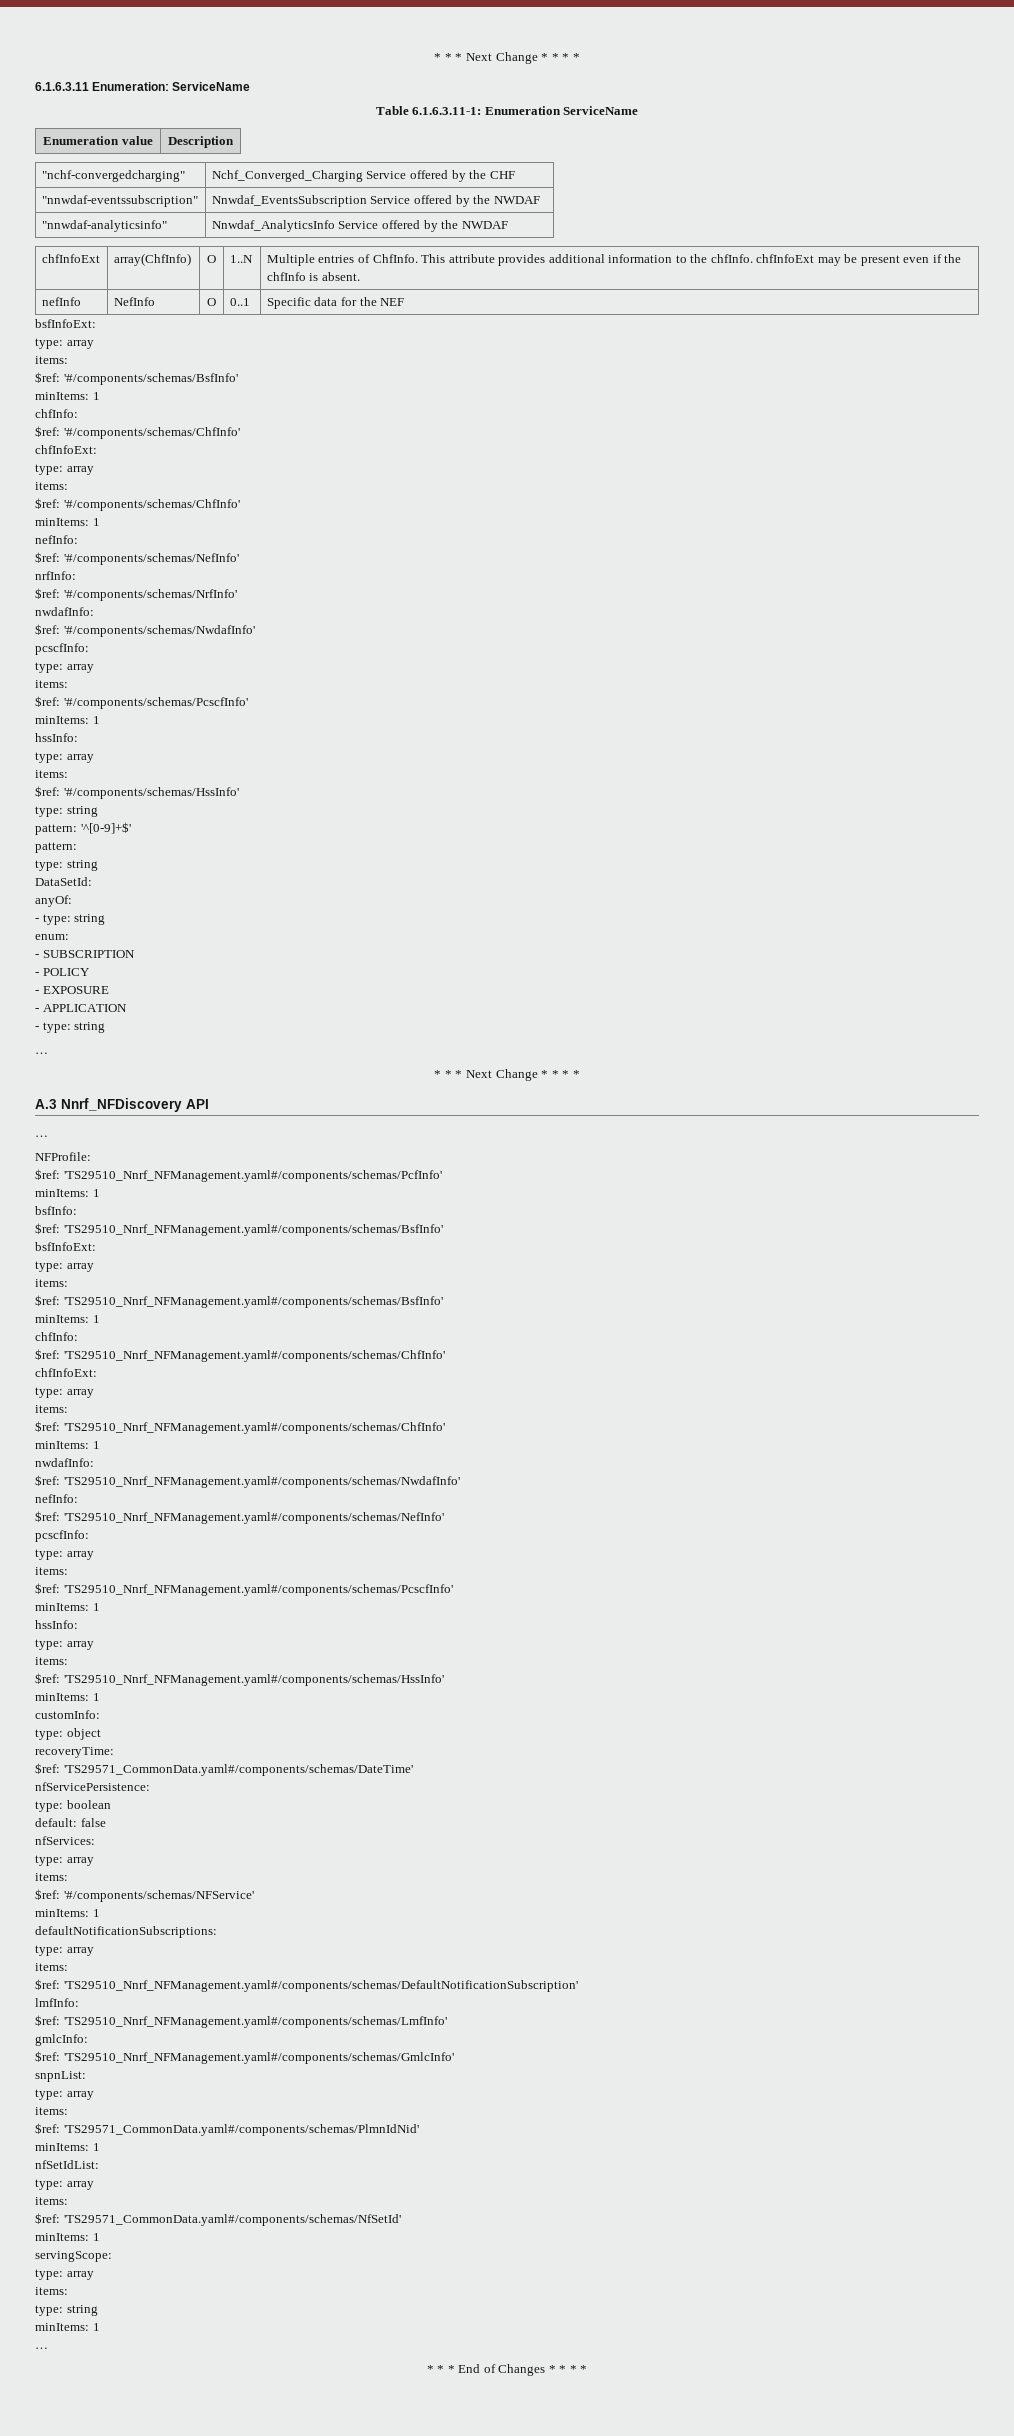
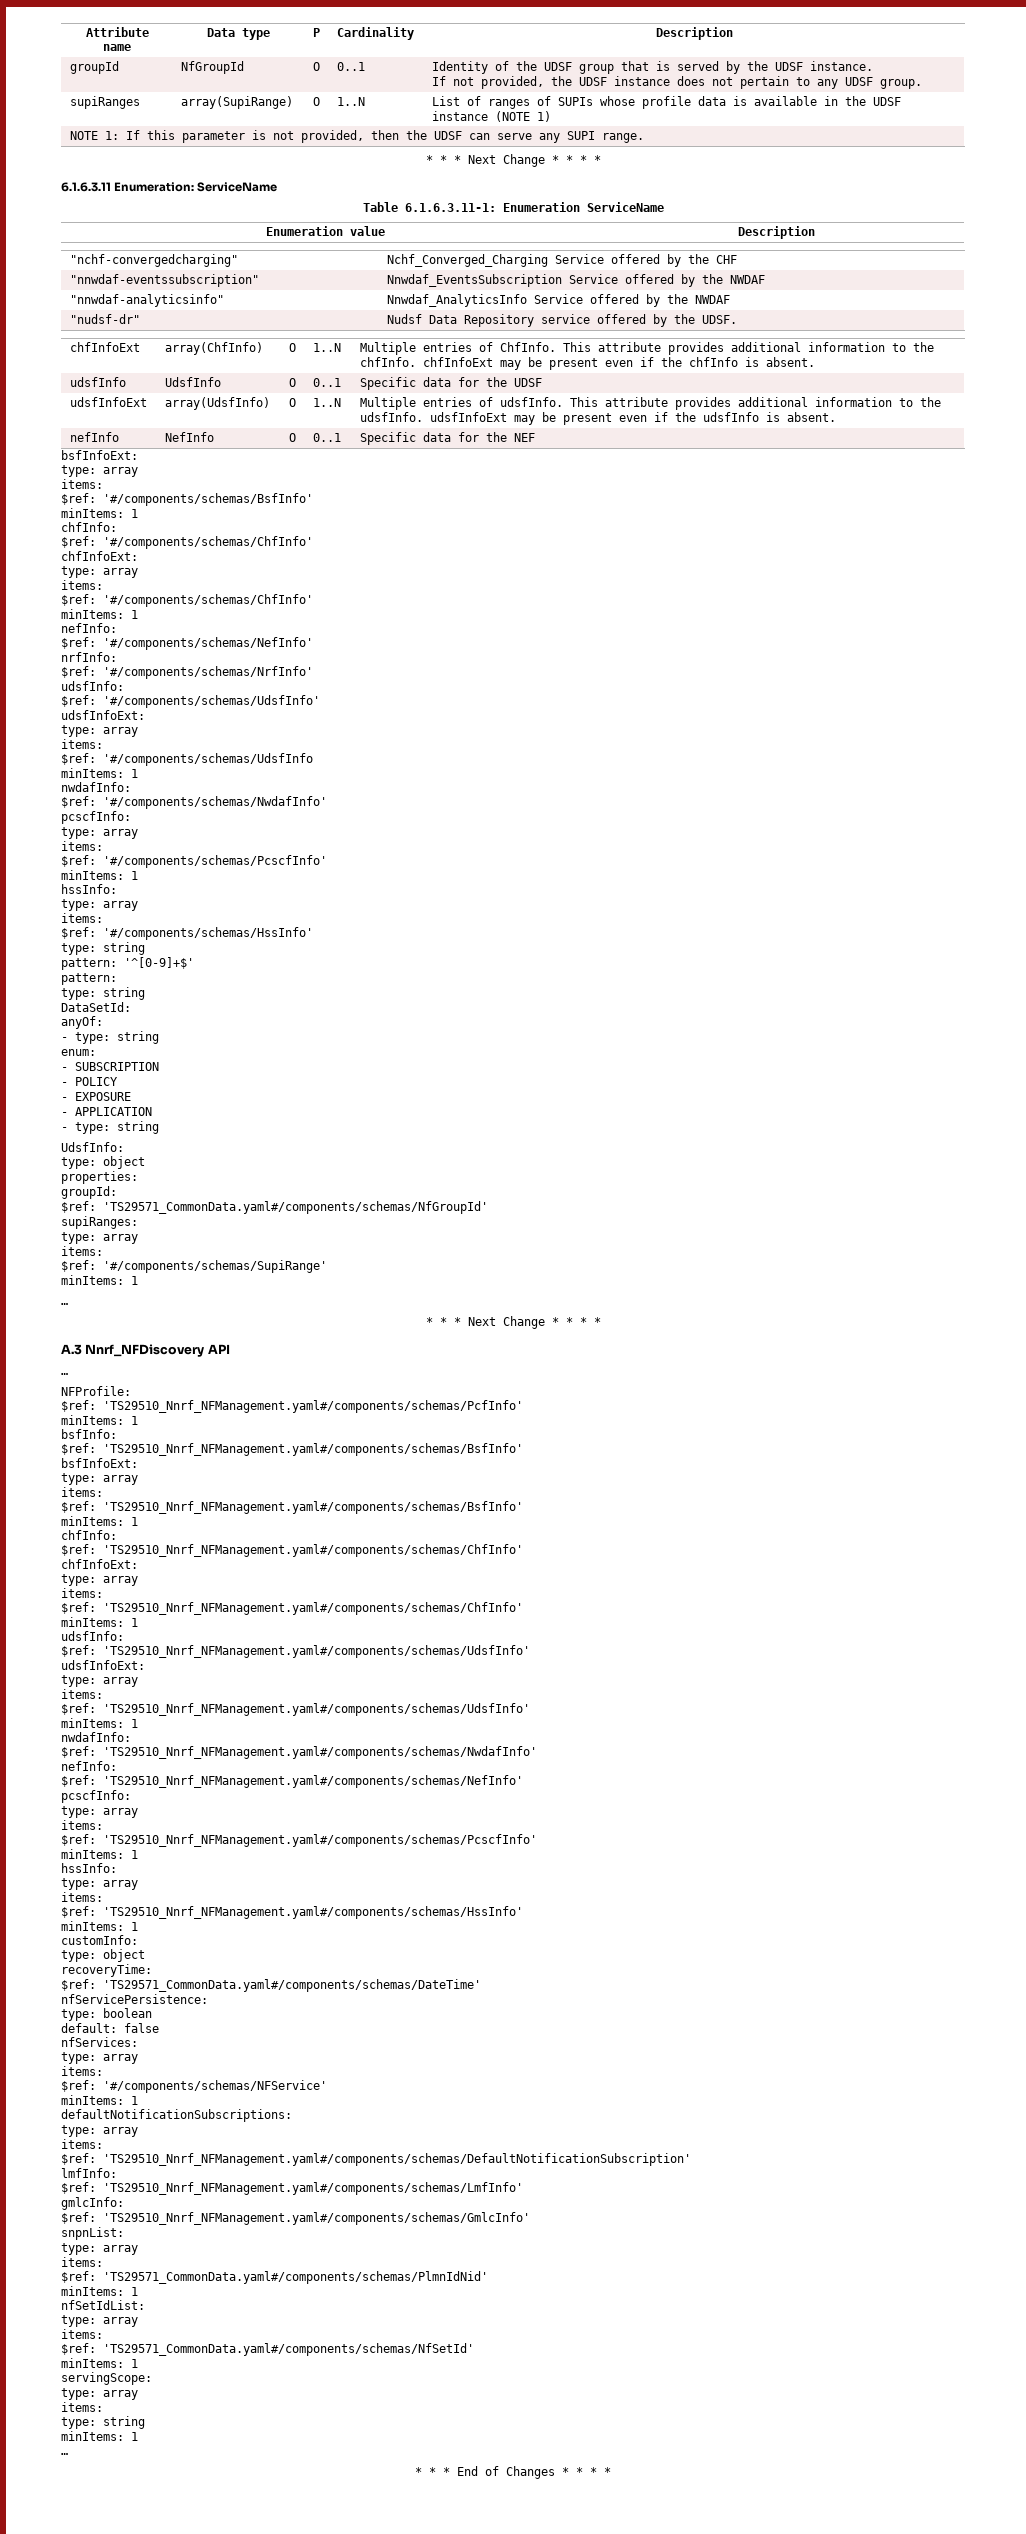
(434, 57) none -> [85,27,149,37] [103,44,131,51] [206,28,270,40] [312,28,320,37] [336,27,414,40] [655,27,733,40] [69,61,119,74] [180,61,244,74] [312,62,320,71] [336,62,365,71] [431,61,873,74] [431,76,922,89] [69,96,140,109] [180,96,293,109] [312,97,320,106] [336,97,365,106] [431,96,901,109] [431,111,551,122] [69,130,644,143] Attribute name | Data type | P | Cardinality | Description // groupId | NfGroupId | O | 0..1 | Identity of the UDSF group that is served by the UDSF instance. // If not provided, the UDSF instance does not pertain to any UDSF group. // supiRanges | array(SupiRange) | O | 1..N | List of ranges of SUPIs whose profile data is available in the UDSF instance (NOTE 1) // NOTE 1: If this parameter is not provided, then the UDSF can serve any SUPI range. //
(508, 225) none -> [69,314,140,324] [386,314,737,327] // "nudsf-dr" | Nudsf Data Repository service offered by the UDSF.
(360, 276) none -> [69,377,126,387] [164,377,221,387] [288,378,296,387] [312,378,341,387] [359,377,542,390] [69,397,147,407] [164,397,270,410] [288,398,296,407] [312,398,341,407] [359,397,941,410] [359,412,836,425] // udsfInfo | UdsfInfo | O | 0..1 | Specific data for the UDSF // udsfInfoExt | array(UdsfInfo) | O | 1..N | Multiple entries of udsfInfo. This attribute provides additional information to the udsfInfo. udsfInfoExt may be present even if the udsfInfo is absent.
(237, 595) none -> [61,681,124,691] [61,695,320,708] [61,710,145,720] [61,725,138,737] [61,739,103,749] [61,753,313,766] [61,768,138,778] // udsfInfo: // $ref: '#/components/schemas/UdsfInfo' // udsfInfoExt: // type: array // items: // $ref: '#/components/schemas/UdsfInfo // minItems: 1
(106, 1027) none -> [61,1142,124,1152] [61,1156,145,1169] [61,1171,138,1184] [61,1186,117,1199] [61,1201,488,1214] [61,1216,138,1229] [61,1232,138,1244] [61,1246,103,1256] [61,1260,327,1273] [61,1275,138,1285] // UdsfInfo: // type: object // properties: // groupId: // $ref: 'TS29571_CommonData.yaml#/components/schemas/NfGroupId' // supiRanges: // type: array // items: // $ref: '#/components/schemas/SupiRange' // minItems: 1
(100, 1445) none -> [61,1631,124,1641] [61,1645,530,1658] [61,1660,145,1670] [61,1675,138,1687] [61,1689,103,1699] [61,1703,530,1716] [61,1718,138,1728] // udsfInfo: // $ref: 'TS29510_Nnrf_NFManagement.yaml#/components/schemas/UdsfInfo' // udsfInfoExt: // type: array // items: // $ref: 'TS29510_Nnrf_NFManagement.yaml#/components/schemas/UdsfInfo' // minItems: 1

